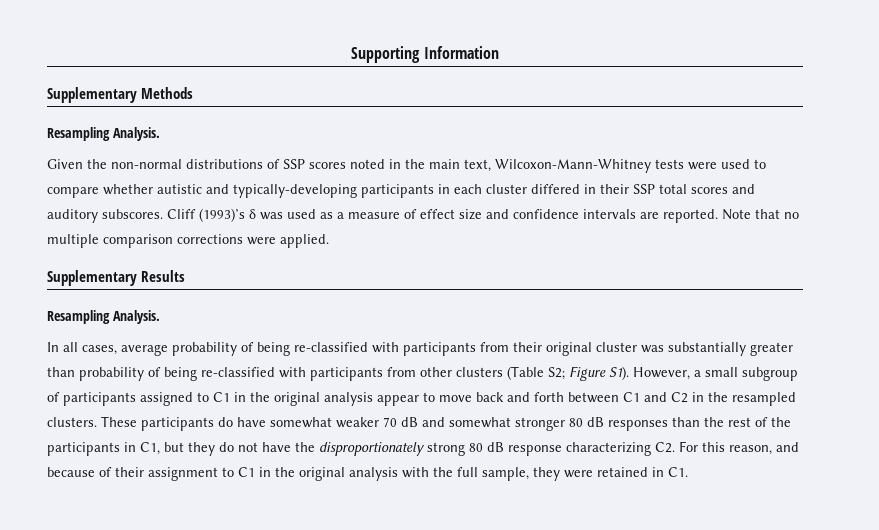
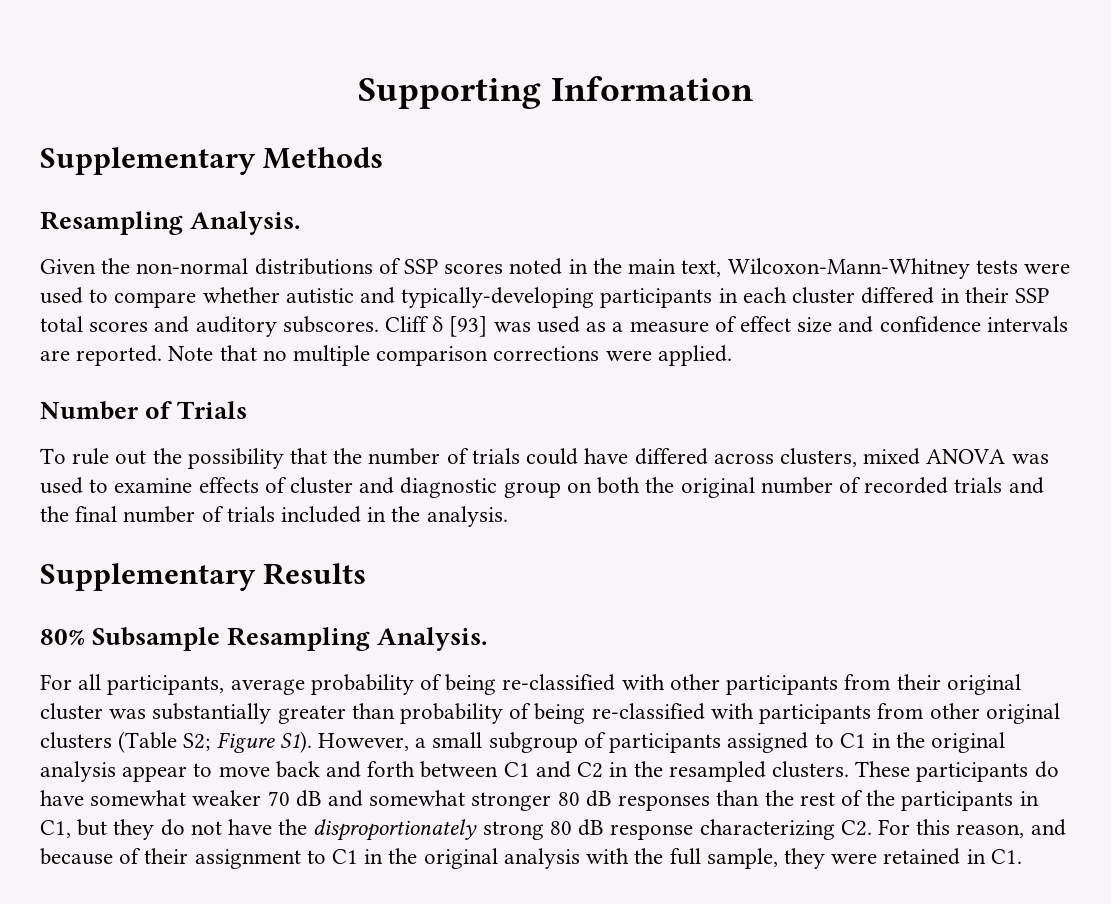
[199,208,256,222] (1993)’s δ -> [432,316,488,337] δ [93]
(329, 241) none -> [40,401,248,420] [40,448,1049,469] [40,477,1044,498] [40,506,508,527] // Number of Trials // To rule out the possibility that the number of trials could have differed across clusters, mixed ANOVA was used to examine effects of cluster and diagnostic group on both the original number of recorded trials and the final number of trials included in the analysis.
[47,310,160,324] [47,342,117,355] Resampling Analysis. // In all cases, -> [40,627,488,651] [40,674,225,695] 80% Subsample Resampling Analysis. // For all participants,
(399, 347) none -> [669,674,720,690] other
(452, 372) none -> [985,703,1060,724] original

